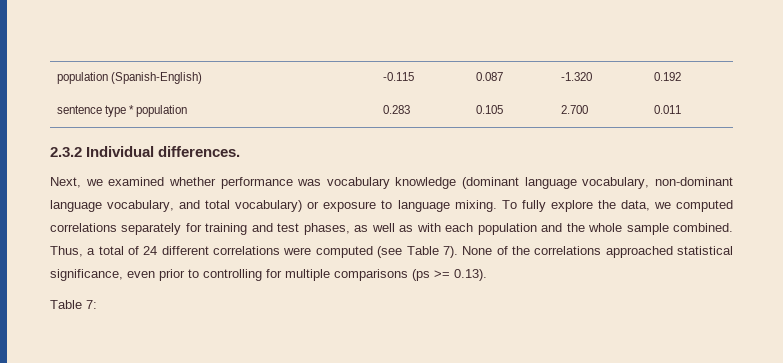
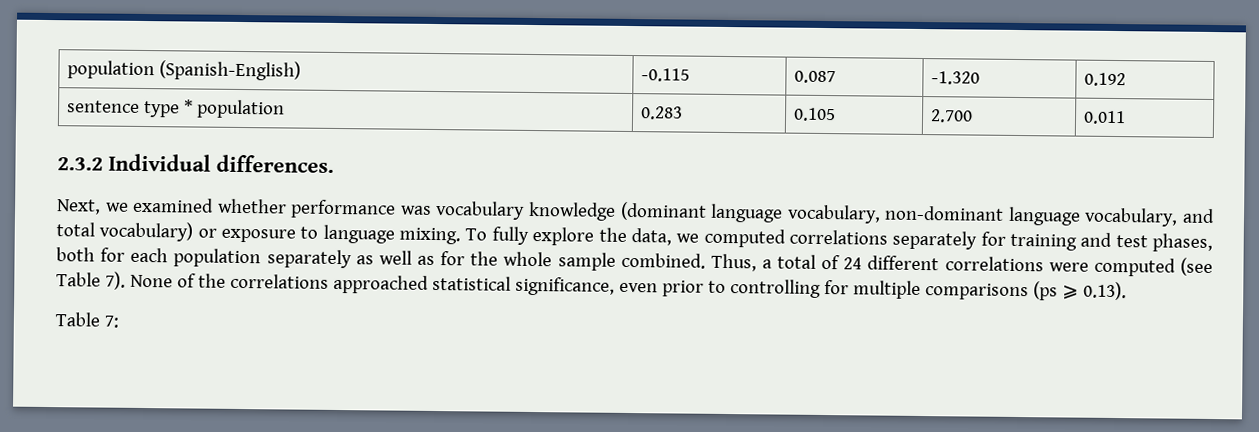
[354,223,563,235] as well as with each population and -> [56,247,466,269] both for each population separately as well as for
[434,270,450,278] >= -> [1061,284,1079,300] ⩾

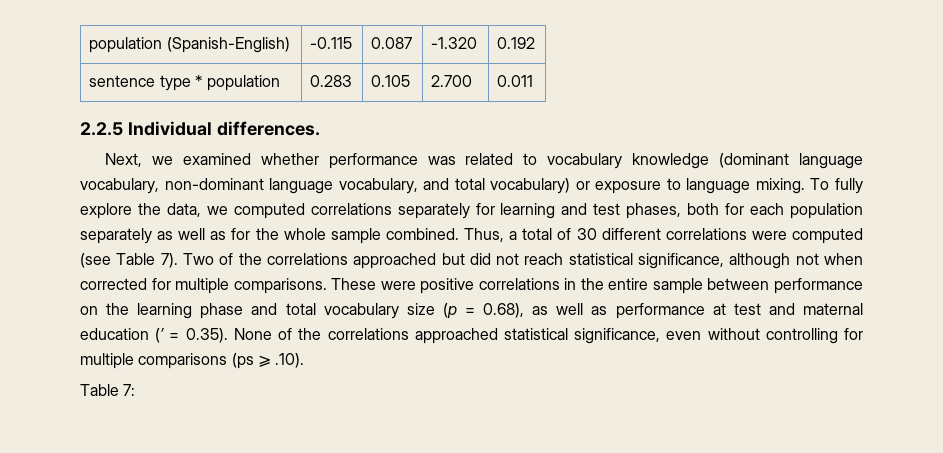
[57,157,103,171] 2.3.2 -> [80,122,123,136] 2.2.5
(432, 210) none -> [465,153,538,165] related to
[1009,233,1077,251] training -> [500,203,556,219] learning
[843,257,863,270] 24 -> [576,228,597,240] 30
(126, 280) none -> [182,253,863,269] [80,278,864,294] [80,303,863,319] [80,328,228,343] Two of the correlations approached but did not reach statistical significance, although not when corrected for multiple comparisons. These were positive correlations in the entire sample between performance on the learning phase and total vocabulary size (p = 0.68), as well as performance at test and maternal education (’ = 0.35).
[661,280,726,297] prior to -> [707,328,760,340] without
[1082,281,1127,301] 0.13). -> [275,353,305,368] .10).

